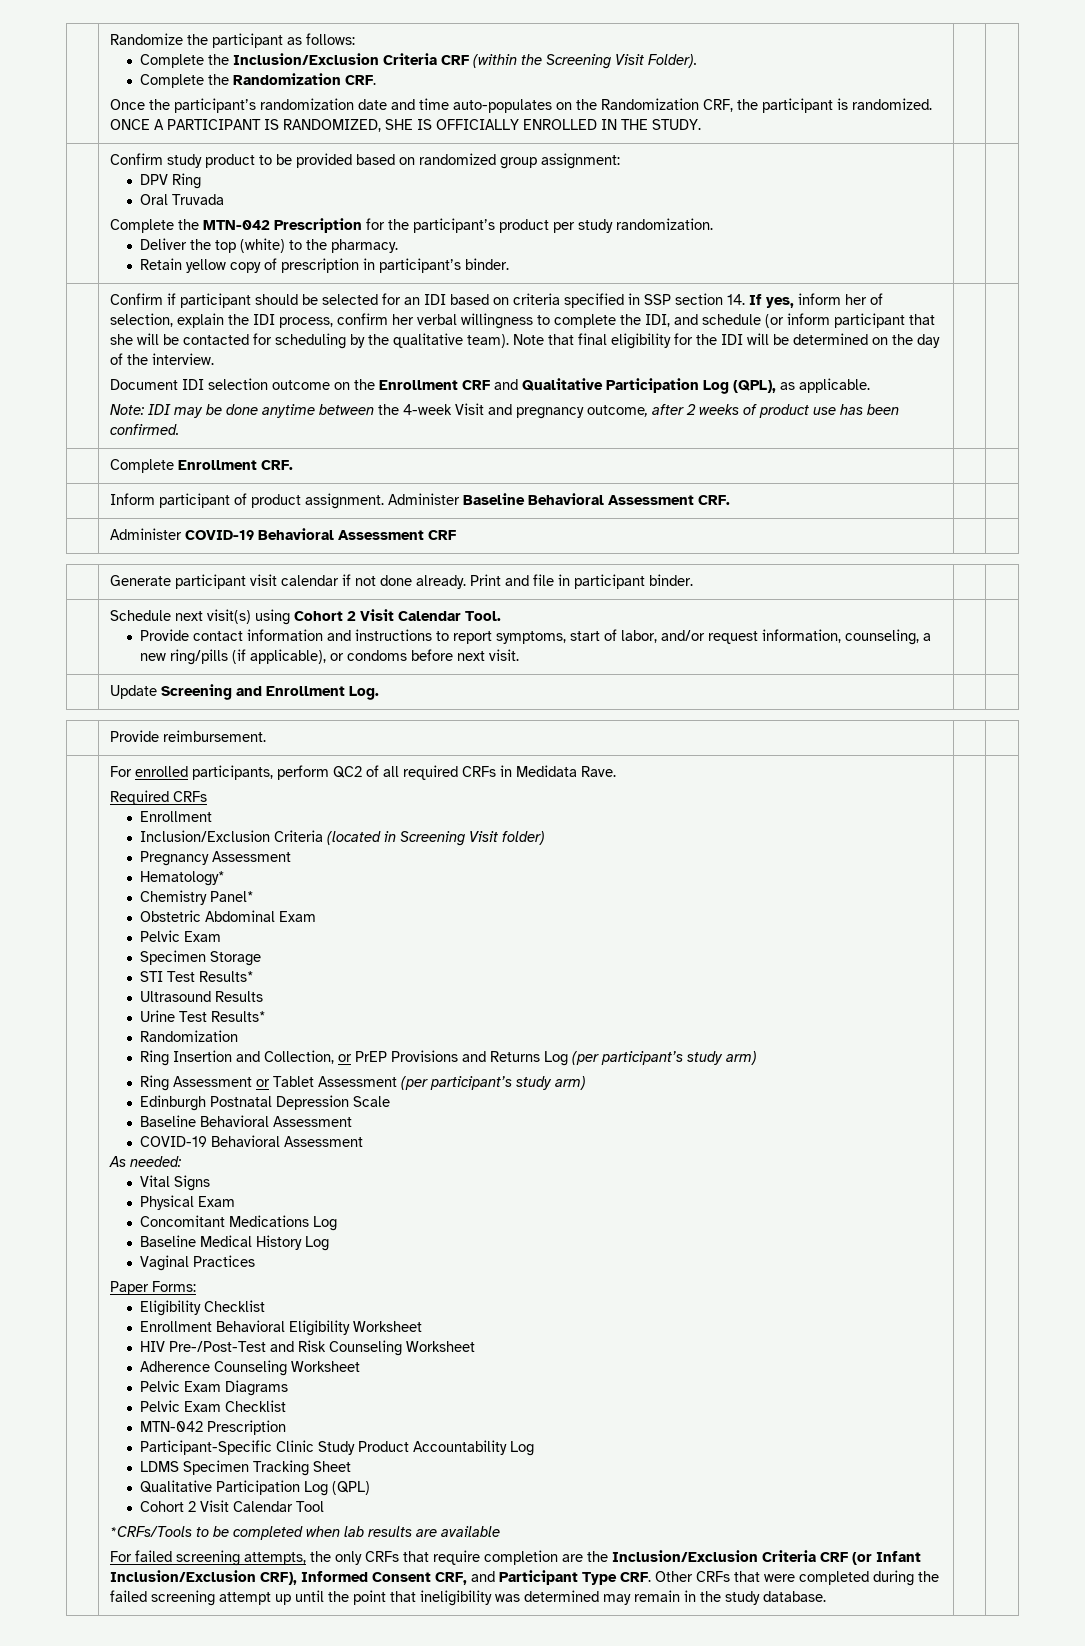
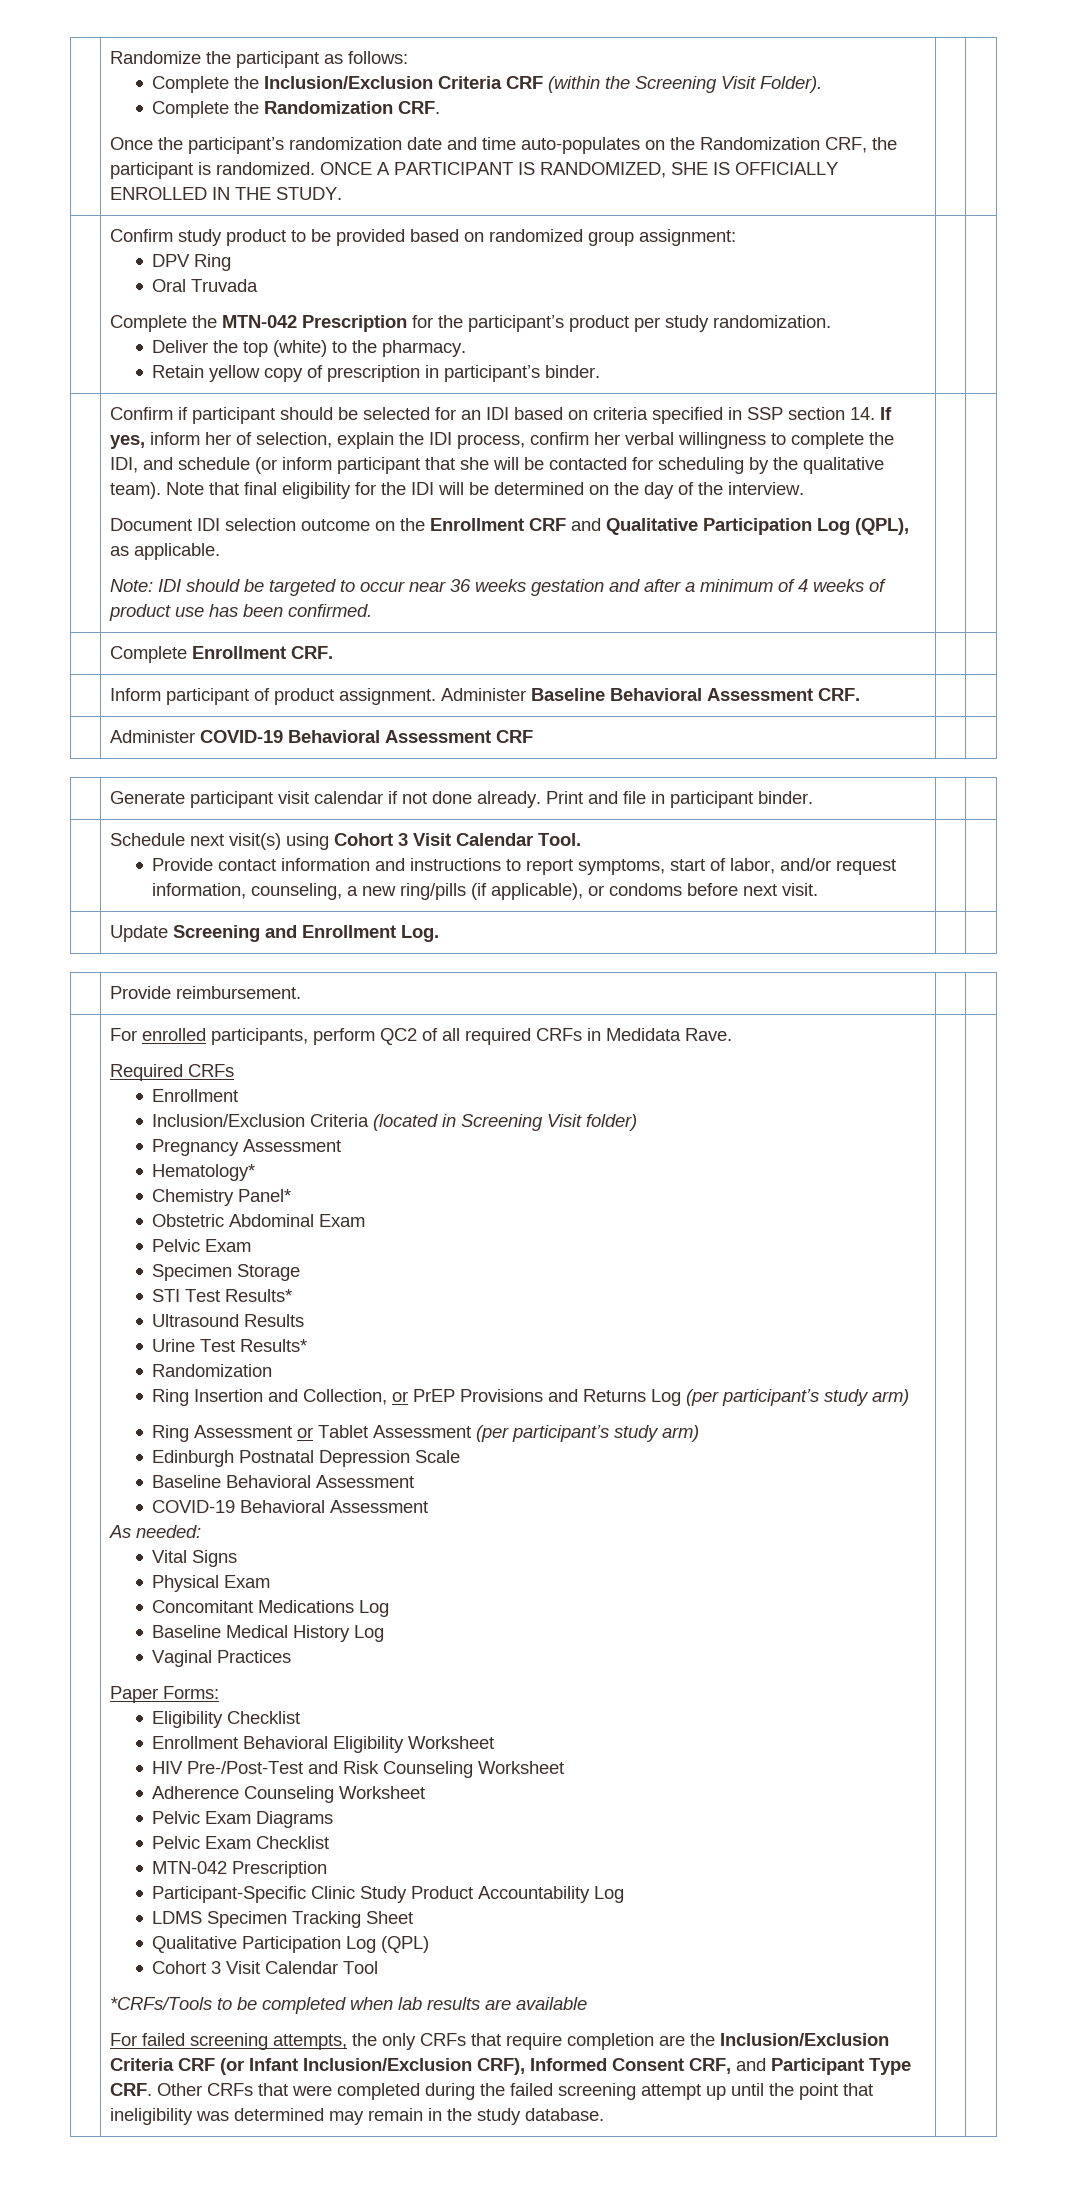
[174,403,697,419] may be done anytime between the 4-week Visit and pregnancy outcome, after 2 -> [186,579,809,596] should be targeted to occur near 36 weeks gestation and after a minimum of 4
[347,611,357,621] 2 -> [398,833,409,846] 3
[188,1501,197,1512] 2 -> [211,1961,222,1974] 3

